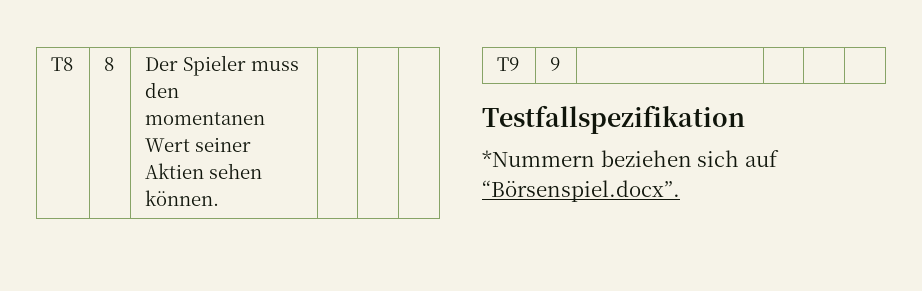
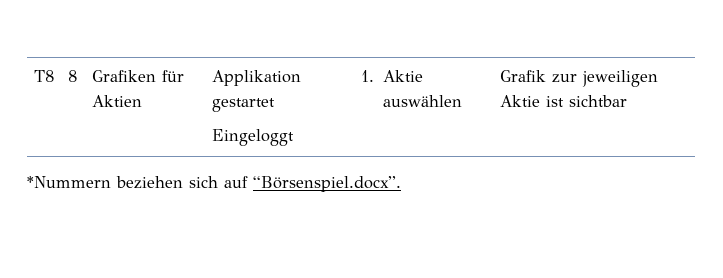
[145,55,300,76] [145,82,180,98] [145,112,266,125] [145,137,252,152] [145,163,263,179] [145,190,220,206] [497,57,520,71] [550,57,561,71] [482,105,745,134] Der Spieler muss den momentanen Wert seiner Aktien sehen können. | | | // T9 | 9 | | | | // Testfallspezifikation -> [91,70,184,82] [91,95,142,107] [211,70,301,86] [211,98,275,112] [211,129,294,146] [361,70,423,82] [382,95,462,107] [499,70,658,87] [499,95,627,107] Grafiken für Aktien | Applikation gestartet // Eingeloggt | 1. Aktie auswählen | Grafik zur jeweiligen Aktie ist sichtbar

